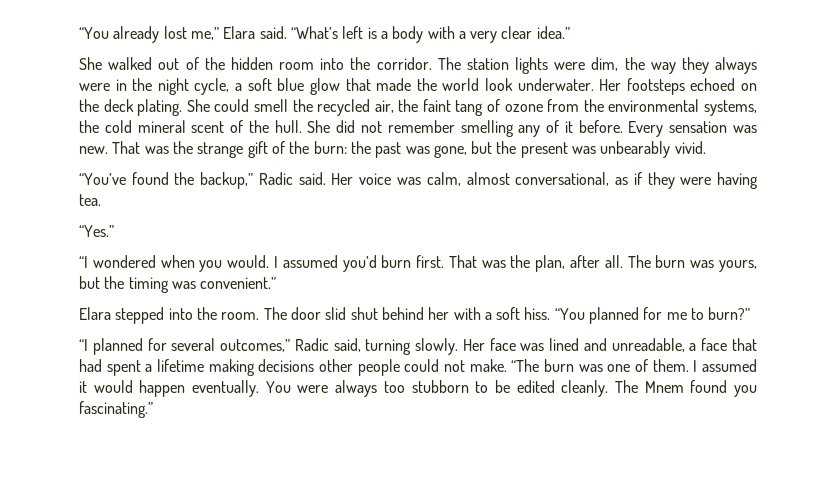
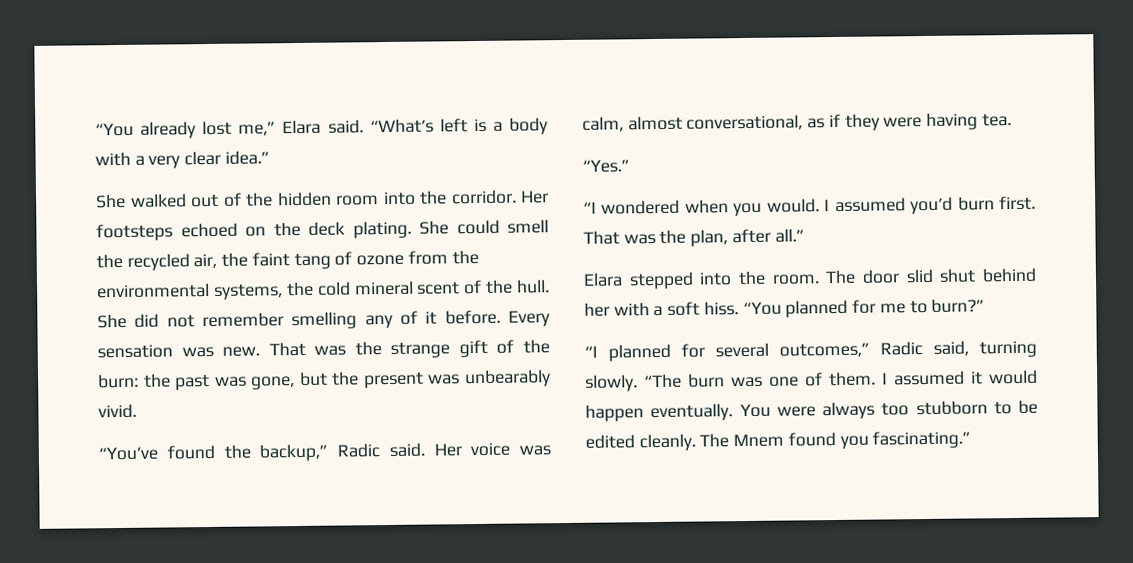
[437,57,757,74] [79,78,594,95] The station lights were dim, the way they always were in the night cycle, a soft blue glow that made the world look underwater. -> (517, 197) none
[604,255,757,272] [79,276,277,293] all. The burn was yours, but the timing was convenient.” -> [774,228,805,243] all.”
[462,338,757,352] [79,359,507,376] Her face was lined and unreadable, a face that had spent a lifetime making decisions other people could not make. -> (638, 383) none

